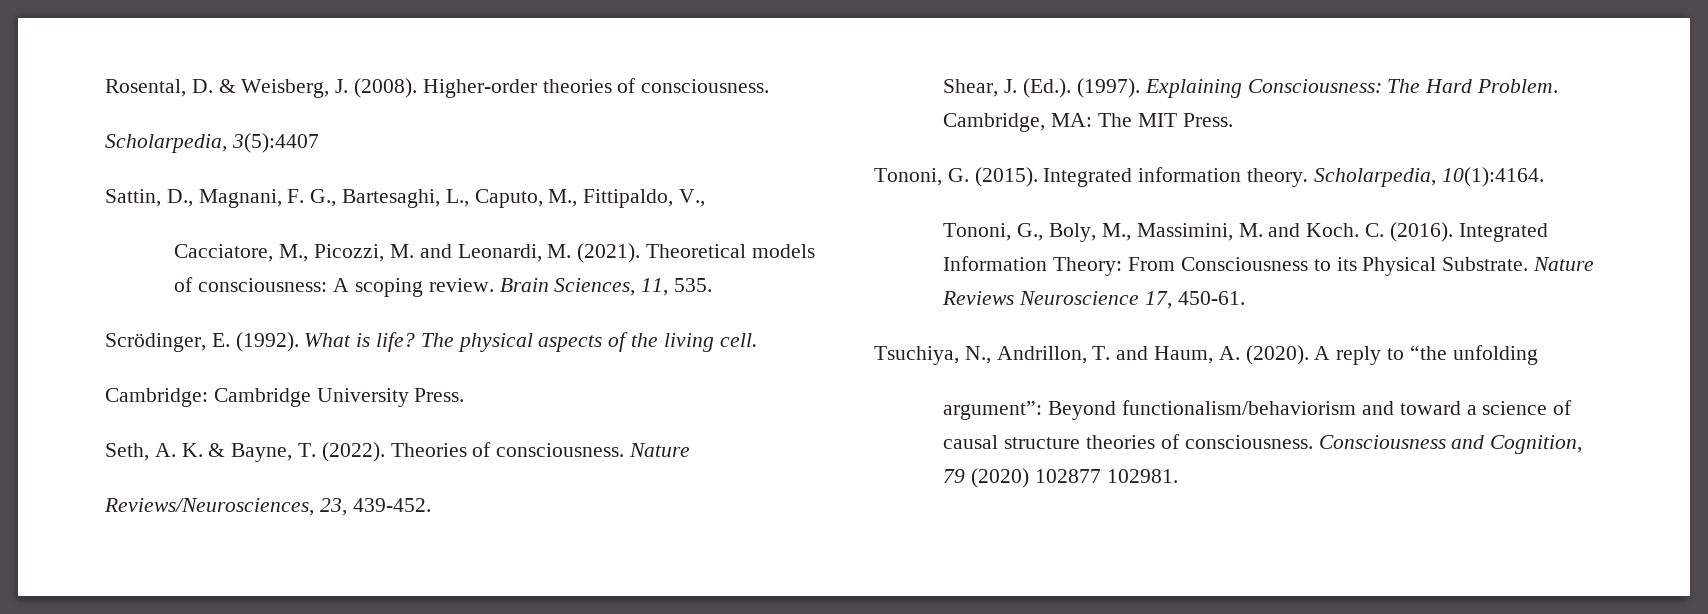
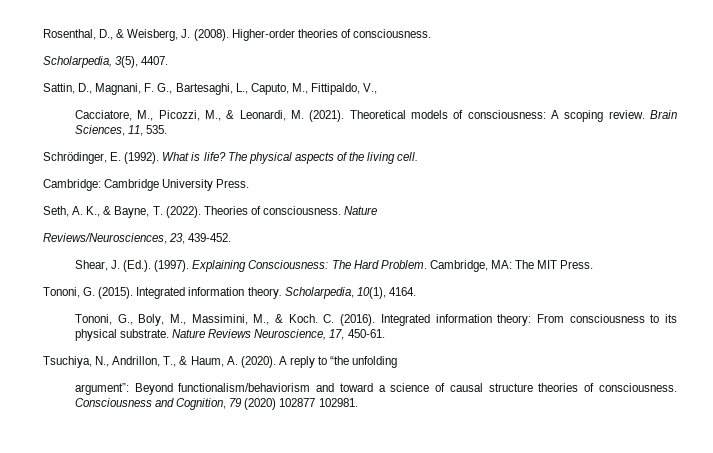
[105,79,213,97] Rosental, D. -> [43,29,114,40] Rosenthal, D.,
[231,133,319,153] 3(5):4407 -> [115,56,169,68] 3(5), 4407.
[389,244,452,258] M. and -> [204,110,235,121] M., &
[105,333,206,352] Scrӧdinger, -> [43,152,107,164] Schrӧdinger,
[181,443,203,457] K. -> [86,206,101,217] K.,
[1441,167,1544,187] 10(1):4164. -> [356,287,416,299] 10(1), 4164.
[1238,223,1301,237] M. and -> [253,314,284,325] M., &
[943,256,1529,276] Information Theory: From Consciousness to its Physical Substrate. -> [435,314,678,326] [74,329,170,341] information theory: From consciousness to its physical substrate.
[1019,291,1140,305] Neuroscience -> [254,329,327,340] Neuroscience,
[1092,346,1149,360] T. and -> [163,356,188,367] T., &

